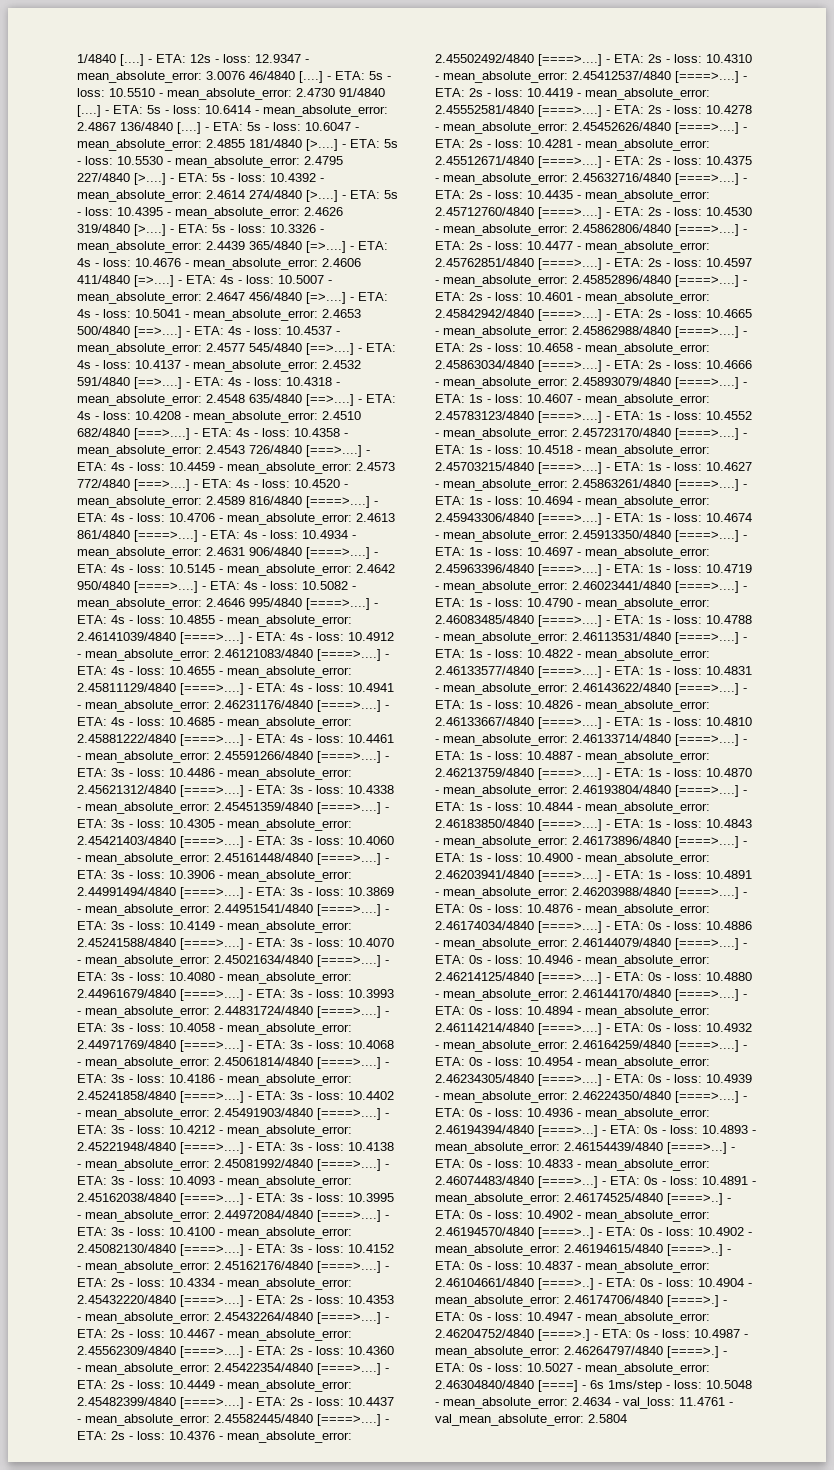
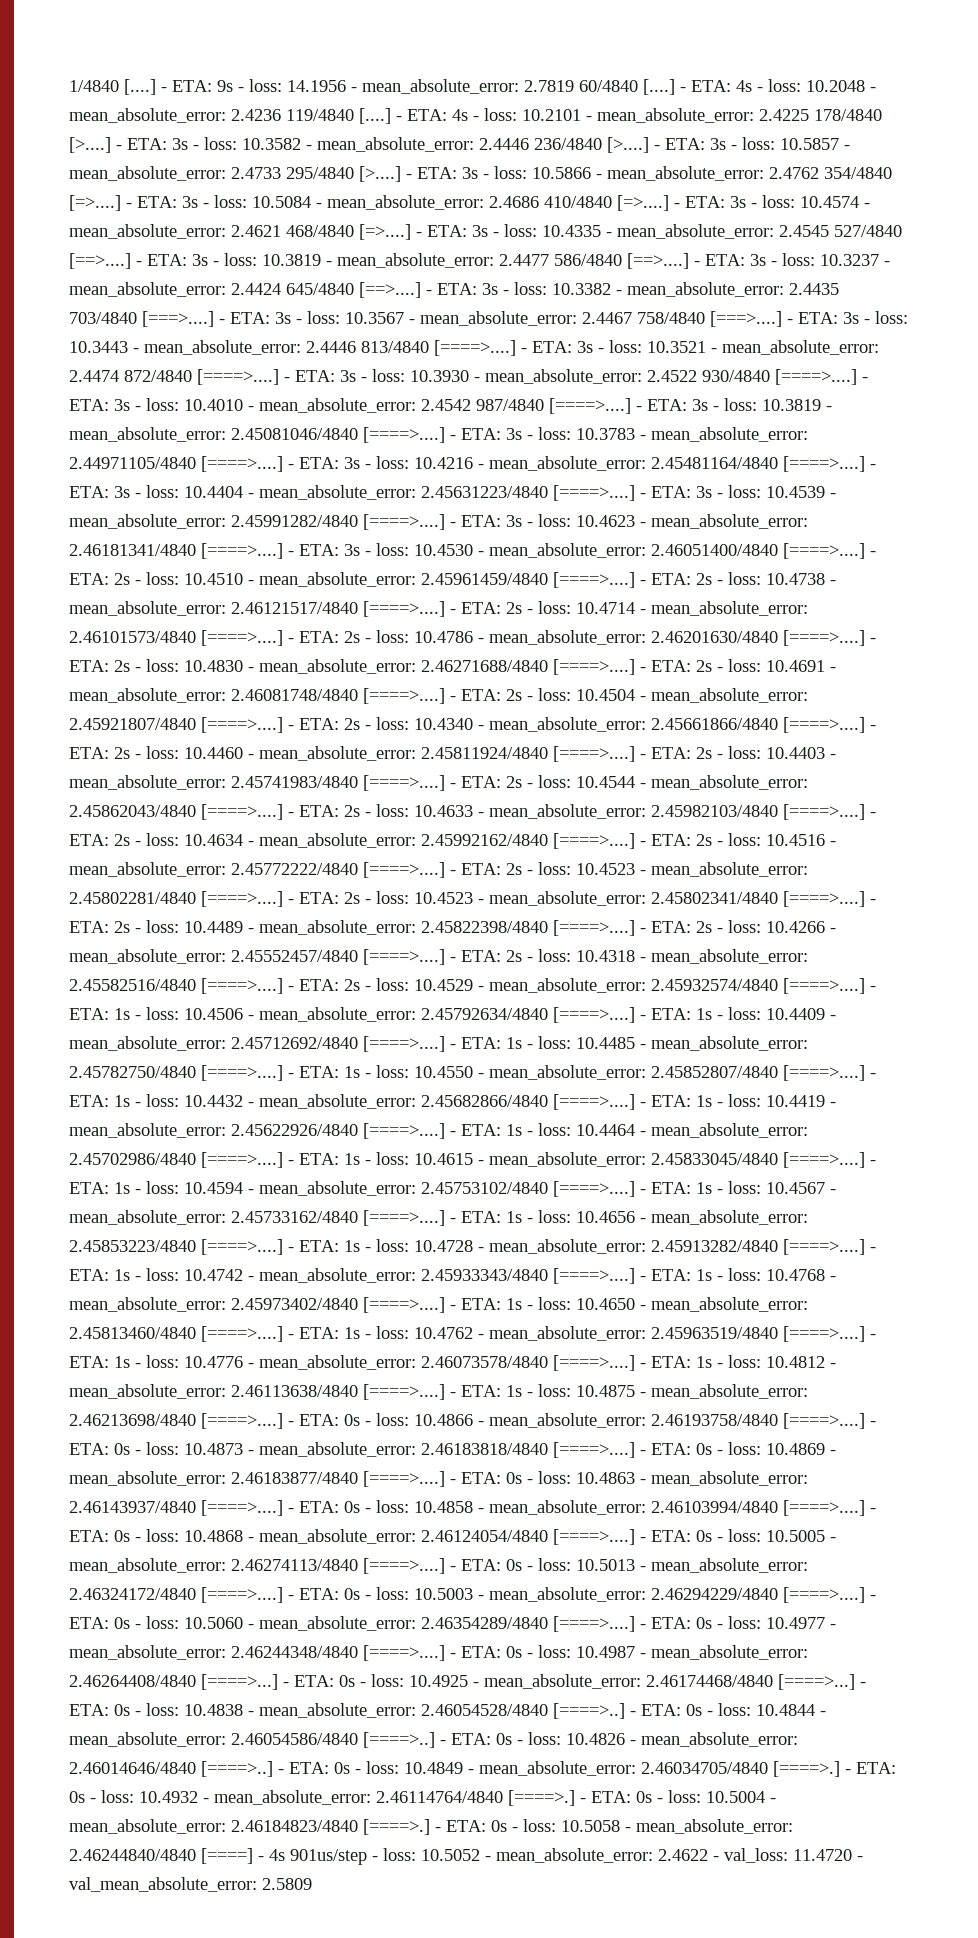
[190,54,309,63] [77,71,391,83] [77,88,385,100] [77,105,388,117] [77,122,359,134] [77,139,398,151] [77,156,343,168] [77,173,324,185] [77,190,398,202] [77,207,343,219] [77,224,324,236] [77,241,388,253] [77,258,361,270] [77,275,332,287] [77,292,388,304] [77,309,361,321] [77,326,340,338] [77,343,396,355] [77,360,361,372] [77,377,340,389] [77,394,396,406] [77,411,361,423] [77,428,348,440] [77,445,370,457] [77,462,395,474] [77,479,348,491] [77,496,378,508] [77,513,395,525] [77,530,356,542] [77,547,378,559] [77,564,395,576] [77,581,356,593] [77,598,378,610] [77,615,352,627] [77,632,394,644] [77,649,389,661] [77,666,352,678] [77,683,394,695] [77,700,389,712] [77,717,352,729] [77,734,394,746] [77,751,389,763] [77,768,352,780] [77,785,394,797] [77,802,389,814] [77,819,352,831] [77,836,394,848] [77,853,389,865] [77,870,352,882] [77,887,394,899] [77,904,389,916] [77,921,352,933] [77,938,394,950] [77,955,389,967] [77,972,352,984] [77,989,394,1001] [77,1006,389,1018] [77,1023,352,1035] [77,1040,394,1052] [77,1057,389,1069] [77,1074,352,1086] [77,1091,394,1103] [77,1108,389,1120] [77,1125,352,1137] [77,1142,394,1154] [77,1159,389,1171] [77,1176,352,1188] [77,1193,394,1205] [77,1210,389,1222] [77,1227,352,1239] [77,1244,394,1256] [77,1261,389,1273] [77,1278,352,1290] [77,1295,394,1307] [77,1312,389,1324] [77,1329,352,1341] [77,1346,394,1358] [77,1363,389,1375] [77,1380,352,1392] [77,1397,394,1409] [77,1414,389,1426] [77,1431,352,1443] [435,54,752,66] [435,71,747,83] [435,88,710,100] [435,105,752,117] [435,122,747,134] [435,139,710,151] [435,156,752,168] [435,173,747,185] [435,190,710,202] [435,207,752,219] [435,224,747,236] [435,241,710,253] [435,258,752,270] [435,275,747,287] [435,292,710,304] [435,309,752,321] [435,326,747,338] [435,343,710,355] [435,360,752,372] [435,377,747,389] [435,394,710,406] [435,411,752,423] [435,428,747,440] [435,445,710,457] [435,462,752,474] [435,479,747,491] [435,496,710,508] [435,513,752,525] [435,530,747,542] [435,547,710,559] [435,564,752,576] [435,581,747,593] [435,598,710,610] [435,615,752,627] [435,632,747,644] [435,649,710,661] [435,666,752,678] [435,683,747,695] [435,700,710,712] [435,717,752,729] [435,734,747,746] [435,751,710,763] [435,768,752,780] [435,785,747,797] [435,802,710,814] [435,819,752,831] [435,836,747,848] [435,853,710,865] [435,870,752,882] [435,887,747,899] [435,904,710,916] [435,921,752,933] [435,938,747,950] [435,955,710,967] [435,972,752,984] [435,989,747,1001] [435,1006,710,1018] [435,1023,752,1035] [435,1040,747,1052] [435,1057,710,1069] [435,1074,752,1086] [435,1091,747,1103] [435,1108,710,1120] [435,1125,756,1137] [435,1142,735,1154] [435,1159,710,1171] [435,1176,756,1188] [435,1193,731,1205] [435,1210,710,1222] [435,1227,752,1239] [435,1244,731,1256] [435,1261,710,1273] [435,1278,752,1290] [435,1295,727,1307] [435,1312,710,1324] [435,1329,748,1341] [435,1346,727,1358] [435,1363,710,1375] [435,1380,752,1392] [435,1397,611,1409] 12s - loss: 12.9347 - mean_absolute_error: 3.0076 46/4840 [....] - ETA: 5s - loss: 10.5510 - mean_absolute_error: 2.4730 91/4840 [....] - ETA: 5s - loss: 10.6414 - mean_absolute_error: 2.4867 136/4840 [....] - ETA: 5s - loss: 10.6047 - mean_absolute_error: 2.4855 181/4840 [>....] - ETA: 5s - loss: 10.5530 - mean_absolute_error: 2.4795 227/4840 [>....] - ETA: 5s - loss: 10.4392 - mean_absolute_error: 2.4614 274/4840 [>....] - ETA: 5s - loss: 10.4395 - mean_absolute_error: 2.4626 319/4840 [>....] - ETA: 5s - loss: 10.3326 - mean_absolute_error: 2.4439 365/4840 [=>....] - ETA: 4s - loss: 10.4676 - mean_absolute_error: 2.4606 411/4840 [=>....] - ETA: 4s - loss: 10.5007 - mean_absolute_error: 2.4647 456/4840 [=>....] - ETA: 4s - loss: 10.5041 - mean_absolute_error: 2.4653 500/4840 [==>....] - ETA: 4s - loss: 10.4537 - mean_absolute_error: 2.4577 545/4840 [==>....] - ETA: 4s - loss: 10.4137 - mean_absolute_error: 2.4532 591/4840 [==>....] - ETA: 4s - loss: 10.4318 - mean_absolute_error: 2.4548 635/4840 [==>....] - ETA: 4s - loss: 10.4208 - mean_absolute_error: 2.4510 682/4840 [===>....] - ETA: 4s - loss: 10.4358 - mean_absolute_error: 2.4543 726/4840 [===>....] - ETA: 4s - loss: 10.4459 - mean_absolute_error: 2.4573 772/4840 [===>....] - ETA: 4s - loss: 10.4520 - mean_absolute_error: 2.4589 816/4840 [====>....] - ETA: 4s - loss: 10.4706 - mean_absolute_error: 2.4613 861/4840 [====>....] - ETA: 4s - loss: 10.4934 - mean_absolute_error: 2.4631 906/4840 [====>....] - ETA: 4s - loss: 10.5145 - mean_absolute_error: 2.4642 950/4840 [====>....] - ETA: 4s - loss: 10.5082 - mean_absolute_error: 2.4646 995/4840 [====>....] - ETA: 4s - loss: 10.4855 - mean_absolute_error: 2.46141039/4840 [====>....] - ETA: 4s - loss: 10.4912 - mean_absolute_error: 2.46121083/4840 [====>....] - ETA: 4s - loss: 10.4655 - mean_absolute_error: 2.45811129/4840 [====>....] - ETA: 4s - loss: 10.4941 - mean_absolute_error: 2.46231176/4840 [====>....] - ETA: 4s - loss: 10.4685 - mean_absolute_error: 2.45881222/4840 [====>....] - ETA: 4s - loss: 10.4461 - mean_absolute_error: 2.45591266/4840 [====>....] - ETA: 3s - loss: 10.4486 - mean_absolute_error: 2.45621312/4840 [====>....] - ETA: 3s - loss: 10.4338 - mean_absolute_error: 2.45451359/4840 [====>....] - ETA: 3s - loss: 10.4305 - mean_absolute_error: 2.45421403/4840 [====>....] - ETA: 3s - loss: 10.4060 - mean_absolute_error: 2.45161448/4840 [====>....] - ETA: 3s - loss: 10.3906 - mean_absolute_error: 2.44991494/4840 [====>....] - ETA: 3s - loss: 10.3869 - mean_absolute_error: 2.44951541/4840 [====>....] - ETA: 3s - loss: 10.4149 - mean_absolute_error: 2.45241588/4840 [====>....] - ETA: 3s - loss: 10.4070 - mean_absolute_error: 2.45021634/4840 [====>....] - ETA: 3s - loss: 10.4080 - mean_absolute_error: 2.44961679/4840 [====>....] - ETA: 3s - loss: 10.3993 - mean_absolute_error: 2.44831724/4840 [====>....] - ETA: 3s - loss: 10.4058 - mean_absolute_error: 2.44971769/4840 [====>....] - ETA: 3s - loss: 10.4068 - mean_absolute_error: 2.45061814/4840 [====>....] - ETA: 3s - loss: 10.4186 - mean_absolute_error: 2.45241858/4840 [====>....] - ETA: 3s - loss: 10.4402 - mean_absolute_error: 2.45491903/4840 [====>....] - ETA: 3s - loss: 10.4212 - mean_absolute_error: 2.45221948/4840 [====>....] - ETA: 3s - loss: 10.4138 - mean_absolute_error: 2.45081992/4840 [====>....] - ETA: 3s - loss: 10.4093 - mean_absolute_error: 2.45162038/4840 [====>....] - ETA: 3s - loss: 10.3995 - mean_absolute_error: 2.44972084/4840 [====>....] - ETA: 3s - loss: 10.4100 - mean_absolute_error: 2.45082130/4840 [====>....] - ETA: 3s - loss: 10.4152 - mean_absolute_error: 2.45162176/4840 [====>....] - ETA: 2s - loss: 10.4334 - mean_absolute_error: 2.45432220/4840 [====>....] - ETA: 2s - loss: 10.4353 - mean_absolute_error: 2.45432264/4840 [====>....] - ETA: 2s - loss: 10.4467 - mean_absolute_error: 2.45562309/4840 [====>....] - ETA: 2s - loss: 10.4360 - mean_absolute_error: 2.45422354/4840 [====>....] - ETA: 2s - loss: 10.4449 - mean_absolute_error: 2.45482399/4840 [====>....] - ETA: 2s - loss: 10.4437 - mean_absolute_error: 2.45582445/4840 [====>....] - ETA: 2s - loss: 10.4376 - mean_absolute_error: 2.45502492/4840 [====>....] - ETA: 2s - loss: 10.4310 - mean_absolute_error: 2.45412537/4840 [====>....] - ETA: 2s - loss: 10.4419 - mean_absolute_error: 2.45552581/4840 [====>....] - ETA: 2s - loss: 10.4278 - mean_absolute_error: 2.45452626/4840 [====>....] - ETA: 2s - loss: 10.4281 - mean_absolute_error: 2.45512671/4840 [====>....] - ETA: 2s - loss: 10.4375 - mean_absolute_error: 2.45632716/4840 [====>....] - ETA: 2s - loss: 10.4435 - mean_absolute_error: 2.45712760/4840 [====>....] - ETA: 2s - loss: 10.4530 - mean_absolute_error: 2.45862806/4840 [====>....] - ETA: 2s - loss: 10.4477 - mean_absolute_error: 2.45762851/4840 [====>....] - ETA: 2s - loss: 10.4597 - mean_absolute_error: 2.45852896/4840 [====>....] - ETA: 2s - loss: 10.4601 - mean_absolute_error: 2.45842942/4840 [====>....] - ETA: 2s - loss: 10.4665 - mean_absolute_error: 2.45862988/4840 [====>....] - ETA: 2s - loss: 10.4658 - mean_absolute_error: 2.45863034/4840 [====>....] - ETA: 2s - loss: 10.4666 - mean_absolute_error: 2.45893079/4840 [====>....] - ETA: 1s - loss: 10.4607 - mean_absolute_error: 2.45783123/4840 [====>....] - ETA: 1s - loss: 10.4552 - mean_absolute_error: 2.45723170/4840 [====>....] - ETA: 1s - loss: 10.4518 - mean_absolute_error: 2.45703215/4840 [====>....] - ETA: 1s - loss: 10.4627 - mean_absolute_error: 2.45863261/4840 [====>....] - ETA: 1s - loss: 10.4694 - mean_absolute_error: 2.45943306/4840 [====>....] - ETA: 1s - loss: 10.4674 - mean_absolute_error: 2.45913350/4840 [====>....] - ETA: 1s - loss: 10.4697 - mean_absolute_error: 2.45963396/4840 [====>....] - ETA: 1s - loss: 10.4719 - mean_absolute_error: 2.46023441/4840 [====>....] - ETA: 1s - loss: 10.4790 - mean_absolute_error: 2.46083485/4840 [====>....] - ETA: 1s - loss: 10.4788 - mean_absolute_error: 2.46113531/4840 [====>....] - ETA: 1s - loss: 10.4822 - mean_absolute_error: 2.46133577/4840 [====>....] - ETA: 1s - loss: 10.4831 - mean_absolute_error: 2.46143622/4840 [====>....] - ETA: 1s - loss: 10.4826 - mean_absolute_error: 2.46133667/4840 [====>....] - ETA: 1s - loss: 10.4810 - mean_absolute_error: 2.46133714/4840 [====>....] - ETA: 1s - loss: 10.4887 - mean_absolute_error: 2.46213759/4840 [====>....] - ETA: 1s - loss: 10.4870 - mean_absolute_error: 2.46193804/4840 [====>....] - ETA: 1s - loss: 10.4844 - mean_absolute_error: 2.46183850/4840 [====>....] - ETA: 1s - loss: 10.4843 - mean_absolute_error: 2.46173896/4840 [====>....] - ETA: 1s - loss: 10.4900 - mean_absolute_error: 2.46203941/4840 [====>....] - ETA: 1s - loss: 10.4891 - mean_absolute_error: 2.46203988/4840 [====>....] - ETA: 0s - loss: 10.4876 - mean_absolute_error: 2.46174034/4840 [====>....] - ETA: 0s - loss: 10.4886 - mean_absolute_error: 2.46144079/4840 [====>....] - ETA: 0s - loss: 10.4946 - mean_absolute_error: 2.46214125/4840 [====>....] - ETA: 0s - loss: 10.4880 - mean_absolute_error: 2.46144170/4840 [====>....] - ETA: 0s - loss: 10.4894 - mean_absolute_error: 2.46114214/4840 [====>....] - ETA: 0s - loss: 10.4932 - mean_absolute_error: 2.46164259/4840 [====>....] - ETA: 0s - loss: 10.4954 - mean_absolute_error: 2.46234305/4840 [====>....] - ETA: 0s - loss: 10.4939 - mean_absolute_error: 2.46224350/4840 [====>....] - ETA: 0s - loss: 10.4936 - mean_absolute_error: 2.46194394/4840 [====>...] - ETA: 0s - loss: 10.4893 - mean_absolute_error: 2.46154439/4840 [====>...] - ETA: 0s - loss: 10.4833 - mean_absolute_error: 2.46074483/4840 [====>...] - ETA: 0s - loss: 10.4891 - mean_absolute_error: 2.46174525/4840 [====>..] - ETA: 0s - loss: 10.4902 - mean_absolute_error: 2.46194570/4840 [====>..] - ETA: 0s - loss: 10.4902 - mean_absolute_error: 2.46194615/4840 [====>..] - ETA: 0s - loss: 10.4837 - mean_absolute_error: 2.46104661/4840 [====>..] - ETA: 0s - loss: 10.4904 - mean_absolute_error: 2.46174706/4840 [====>.] - ETA: 0s - loss: 10.4947 - mean_absolute_error: 2.46204752/4840 [====>.] - ETA: 0s - loss: 10.4987 - mean_absolute_error: 2.46264797/4840 [====>.] - ETA: 0s - loss: 10.5027 - mean_absolute_error: 2.46304840/4840 [====] - 6s 1ms/step - loss: 10.5048 - mean_absolute_error: 2.4634 -> [217,79,876,95] [69,108,882,124] [69,137,850,153] [69,166,892,182] [69,195,870,211] [69,224,902,240] [69,253,890,269] [69,282,839,298] [69,311,908,327] [69,340,879,356] [69,369,868,385] [69,398,832,414] [69,427,808,443] [69,456,876,472] [69,485,836,501] [69,514,808,530] [69,543,876,559] [69,572,836,588] [69,601,808,617] [69,630,876,646] [69,659,836,675] [69,688,808,704] [69,717,876,733] [69,746,836,762] [69,775,808,791] [69,804,876,820] [69,833,836,849] [69,862,808,878] [69,891,876,907] [69,920,836,936] [69,949,808,965] [69,978,876,994] [69,1007,836,1023] [69,1036,808,1052] [69,1065,876,1081] [69,1094,836,1110] [69,1123,808,1139] [69,1152,876,1168] [69,1181,836,1197] [69,1210,808,1226] [69,1239,876,1255] [69,1268,836,1284] [69,1297,808,1313] [69,1326,876,1342] [69,1355,836,1371] [69,1384,808,1400] [69,1413,876,1429] [69,1442,836,1458] [69,1471,808,1487] [69,1500,876,1516] [69,1529,836,1545] [69,1558,808,1574] [69,1587,876,1603] [69,1616,836,1632] [69,1645,808,1661] [69,1674,866,1690] [69,1703,826,1719] [69,1732,798,1748] [69,1761,896,1777] [69,1790,776,1806] [69,1819,793,1835] [69,1848,708,1865] 9s - loss: 14.1956 - mean_absolute_error: 2.7819 60/4840 [....] - ETA: 4s - loss: 10.2048 - mean_absolute_error: 2.4236 119/4840 [....] - ETA: 4s - loss: 10.2101 - mean_absolute_error: 2.4225 178/4840 [>....] - ETA: 3s - loss: 10.3582 - mean_absolute_error: 2.4446 236/4840 [>....] - ETA: 3s - loss: 10.5857 - mean_absolute_error: 2.4733 295/4840 [>....] - ETA: 3s - loss: 10.5866 - mean_absolute_error: 2.4762 354/4840 [=>....] - ETA: 3s - loss: 10.5084 - mean_absolute_error: 2.4686 410/4840 [=>....] - ETA: 3s - loss: 10.4574 - mean_absolute_error: 2.4621 468/4840 [=>....] - ETA: 3s - loss: 10.4335 - mean_absolute_error: 2.4545 527/4840 [==>....] - ETA: 3s - loss: 10.3819 - mean_absolute_error: 2.4477 586/4840 [==>....] - ETA: 3s - loss: 10.3237 - mean_absolute_error: 2.4424 645/4840 [==>....] - ETA: 3s - loss: 10.3382 - mean_absolute_error: 2.4435 703/4840 [===>....] - ETA: 3s - loss: 10.3567 - mean_absolute_error: 2.4467 758/4840 [===>....] - ETA: 3s - loss: 10.3443 - mean_absolute_error: 2.4446 813/4840 [====>....] - ETA: 3s - loss: 10.3521 - mean_absolute_error: 2.4474 872/4840 [====>....] - ETA: 3s - loss: 10.3930 - mean_absolute_error: 2.4522 930/4840 [====>....] - ETA: 3s - loss: 10.4010 - mean_absolute_error: 2.4542 987/4840 [====>....] - ETA: 3s - loss: 10.3819 - mean_absolute_error: 2.45081046/4840 [====>....] - ETA: 3s - loss: 10.3783 - mean_absolute_error: 2.44971105/4840 [====>....] - ETA: 3s - loss: 10.4216 - mean_absolute_error: 2.45481164/4840 [====>....] - ETA: 3s - loss: 10.4404 - mean_absolute_error: 2.45631223/4840 [====>....] - ETA: 3s - loss: 10.4539 - mean_absolute_error: 2.45991282/4840 [====>....] - ETA: 3s - loss: 10.4623 - mean_absolute_error: 2.46181341/4840 [====>....] - ETA: 3s - loss: 10.4530 - mean_absolute_error: 2.46051400/4840 [====>....] - ETA: 2s - loss: 10.4510 - mean_absolute_error: 2.45961459/4840 [====>....] - ETA: 2s - loss: 10.4738 - mean_absolute_error: 2.46121517/4840 [====>....] - ETA: 2s - loss: 10.4714 - mean_absolute_error: 2.46101573/4840 [====>....] - ETA: 2s - loss: 10.4786 - mean_absolute_error: 2.46201630/4840 [====>....] - ETA: 2s - loss: 10.4830 - mean_absolute_error: 2.46271688/4840 [====>....] - ETA: 2s - loss: 10.4691 - mean_absolute_error: 2.46081748/4840 [====>....] - ETA: 2s - loss: 10.4504 - mean_absolute_error: 2.45921807/4840 [====>....] - ETA: 2s - loss: 10.4340 - mean_absolute_error: 2.45661866/4840 [====>....] - ETA: 2s - loss: 10.4460 - mean_absolute_error: 2.45811924/4840 [====>....] - ETA: 2s - loss: 10.4403 - mean_absolute_error: 2.45741983/4840 [====>....] - ETA: 2s - loss: 10.4544 - mean_absolute_error: 2.45862043/4840 [====>....] - ETA: 2s - loss: 10.4633 - mean_absolute_error: 2.45982103/4840 [====>....] - ETA: 2s - loss: 10.4634 - mean_absolute_error: 2.45992162/4840 [====>....] - ETA: 2s - loss: 10.4516 - mean_absolute_error: 2.45772222/4840 [====>....] - ETA: 2s - loss: 10.4523 - mean_absolute_error: 2.45802281/4840 [====>....] - ETA: 2s - loss: 10.4523 - mean_absolute_error: 2.45802341/4840 [====>....] - ETA: 2s - loss: 10.4489 - mean_absolute_error: 2.45822398/4840 [====>....] - ETA: 2s - loss: 10.4266 - mean_absolute_error: 2.45552457/4840 [====>....] - ETA: 2s - loss: 10.4318 - mean_absolute_error: 2.45582516/4840 [====>....] - ETA: 2s - loss: 10.4529 - mean_absolute_error: 2.45932574/4840 [====>....] - ETA: 1s - loss: 10.4506 - mean_absolute_error: 2.45792634/4840 [====>....] - ETA: 1s - loss: 10.4409 - mean_absolute_error: 2.45712692/4840 [====>....] - ETA: 1s - loss: 10.4485 - mean_absolute_error: 2.45782750/4840 [====>....] - ETA: 1s - loss: 10.4550 - mean_absolute_error: 2.45852807/4840 [====>....] - ETA: 1s - loss: 10.4432 - mean_absolute_error: 2.45682866/4840 [====>....] - ETA: 1s - loss: 10.4419 - mean_absolute_error: 2.45622926/4840 [====>....] - ETA: 1s - loss: 10.4464 - mean_absolute_error: 2.45702986/4840 [====>....] - ETA: 1s - loss: 10.4615 - mean_absolute_error: 2.45833045/4840 [====>....] - ETA: 1s - loss: 10.4594 - mean_absolute_error: 2.45753102/4840 [====>....] - ETA: 1s - loss: 10.4567 - mean_absolute_error: 2.45733162/4840 [====>....] - ETA: 1s - loss: 10.4656 - mean_absolute_error: 2.45853223/4840 [====>....] - ETA: 1s - loss: 10.4728 - mean_absolute_error: 2.45913282/4840 [====>....] - ETA: 1s - loss: 10.4742 - mean_absolute_error: 2.45933343/4840 [====>....] - ETA: 1s - loss: 10.4768 - mean_absolute_error: 2.45973402/4840 [====>....] - ETA: 1s - loss: 10.4650 - mean_absolute_error: 2.45813460/4840 [====>....] - ETA: 1s - loss: 10.4762 - mean_absolute_error: 2.45963519/4840 [====>....] - ETA: 1s - loss: 10.4776 - mean_absolute_error: 2.46073578/4840 [====>....] - ETA: 1s - loss: 10.4812 - mean_absolute_error: 2.46113638/4840 [====>....] - ETA: 1s - loss: 10.4875 - mean_absolute_error: 2.46213698/4840 [====>....] - ETA: 0s - loss: 10.4866 - mean_absolute_error: 2.46193758/4840 [====>....] - ETA: 0s - loss: 10.4873 - mean_absolute_error: 2.46183818/4840 [====>....] - ETA: 0s - loss: 10.4869 - mean_absolute_error: 2.46183877/4840 [====>....] - ETA: 0s - loss: 10.4863 - mean_absolute_error: 2.46143937/4840 [====>....] - ETA: 0s - loss: 10.4858 - mean_absolute_error: 2.46103994/4840 [====>....] - ETA: 0s - loss: 10.4868 - mean_absolute_error: 2.46124054/4840 [====>....] - ETA: 0s - loss: 10.5005 - mean_absolute_error: 2.46274113/4840 [====>....] - ETA: 0s - loss: 10.5013 - mean_absolute_error: 2.46324172/4840 [====>....] - ETA: 0s - loss: 10.5003 - mean_absolute_error: 2.46294229/4840 [====>....] - ETA: 0s - loss: 10.5060 - mean_absolute_error: 2.46354289/4840 [====>....] - ETA: 0s - loss: 10.4977 - mean_absolute_error: 2.46244348/4840 [====>....] - ETA: 0s - loss: 10.4987 - mean_absolute_error: 2.46264408/4840 [====>...] - ETA: 0s - loss: 10.4925 - mean_absolute_error: 2.46174468/4840 [====>...] - ETA: 0s - loss: 10.4838 - mean_absolute_error: 2.46054528/4840 [====>..] - ETA: 0s - loss: 10.4844 - mean_absolute_error: 2.46054586/4840 [====>..] - ETA: 0s - loss: 10.4826 - mean_absolute_error: 2.46014646/4840 [====>..] - ETA: 0s - loss: 10.4849 - mean_absolute_error: 2.46034705/4840 [====>.] - ETA: 0s - loss: 10.4932 - mean_absolute_error: 2.46114764/4840 [====>.] - ETA: 0s - loss: 10.5004 - mean_absolute_error: 2.46184823/4840 [====>.] - ETA: 0s - loss: 10.5058 - mean_absolute_error: 2.46244840/4840 [====] - 4s 901us/step - loss: 10.5052 - mean_absolute_error: 2.4622
[679,1397,725,1406] 11.4761 -> [793,1849,852,1861] 11.4720
[588,1414,627,1423] 2.5804 -> [262,1878,312,1890] 2.5809

